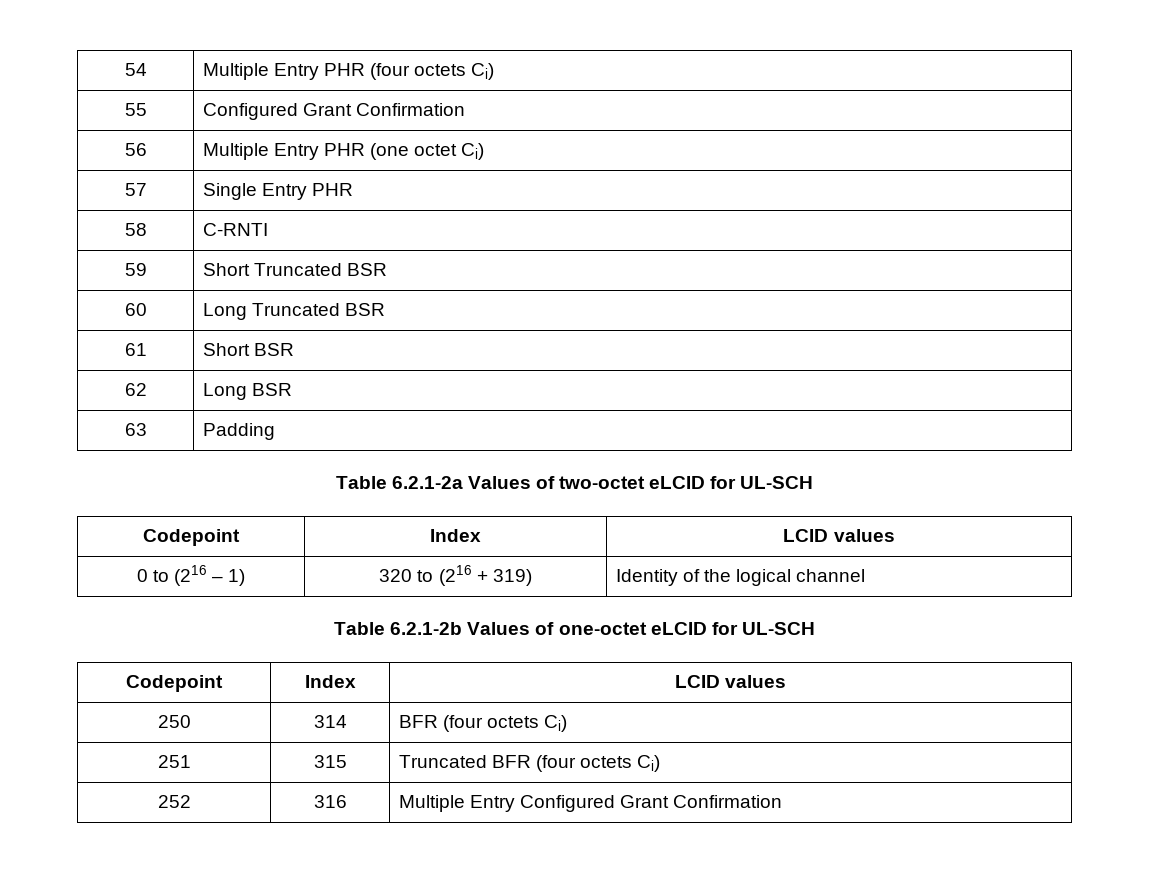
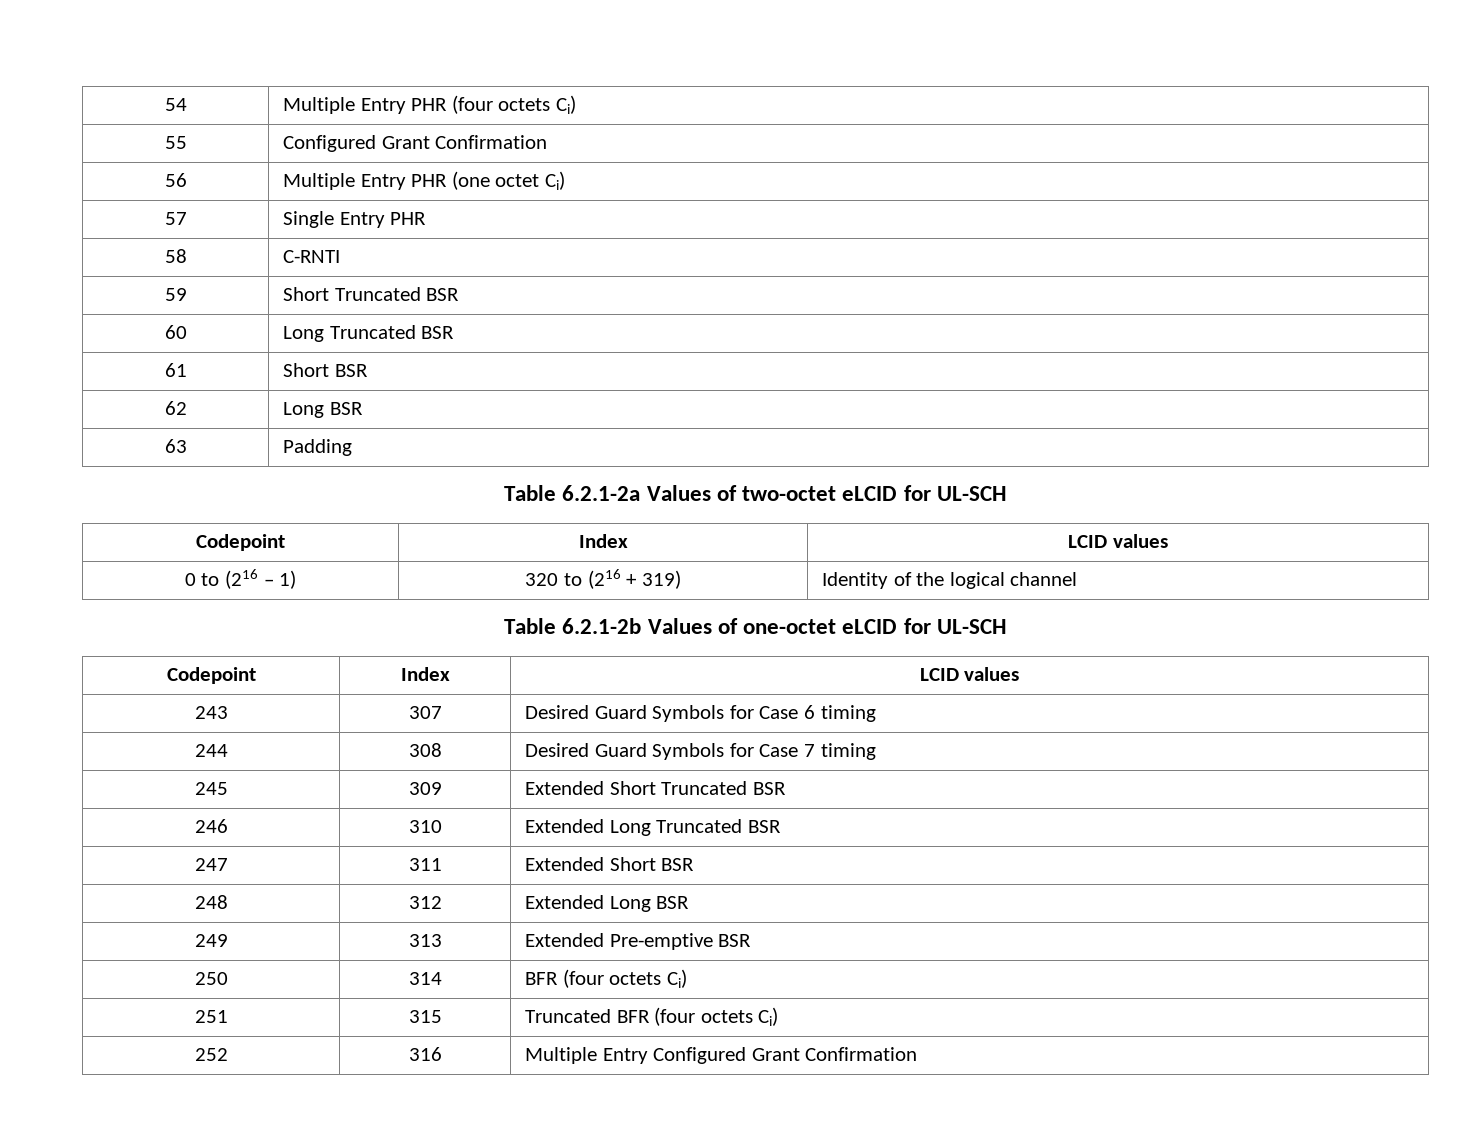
(787, 681) none -> [194,706,228,719] [408,706,442,719] [525,705,876,722] [194,744,228,757] [408,743,442,757] [525,743,876,760] [194,782,228,795] [408,782,442,795] [525,781,786,795] [194,819,228,833] [408,820,442,833] [525,819,781,836] [194,858,228,871] [408,858,442,871] [525,857,695,871] [194,895,228,909] [408,896,442,909] [525,895,690,912] [194,934,228,947] [408,934,442,947] [525,933,752,950] // 243 | 307 | Desired Guard Symbols for Case 6 timing // 244 | 308 | Desired Guard Symbols for Case 7 timing // 245 | 309 | Extended Short Truncated BSR // 246 | 310 | Extended Long Truncated BSR // 247 | 311 | Extended Short BSR // 248 | 312 | Extended Long BSR // 249 | 313 | Extended Pre-emptive BSR

